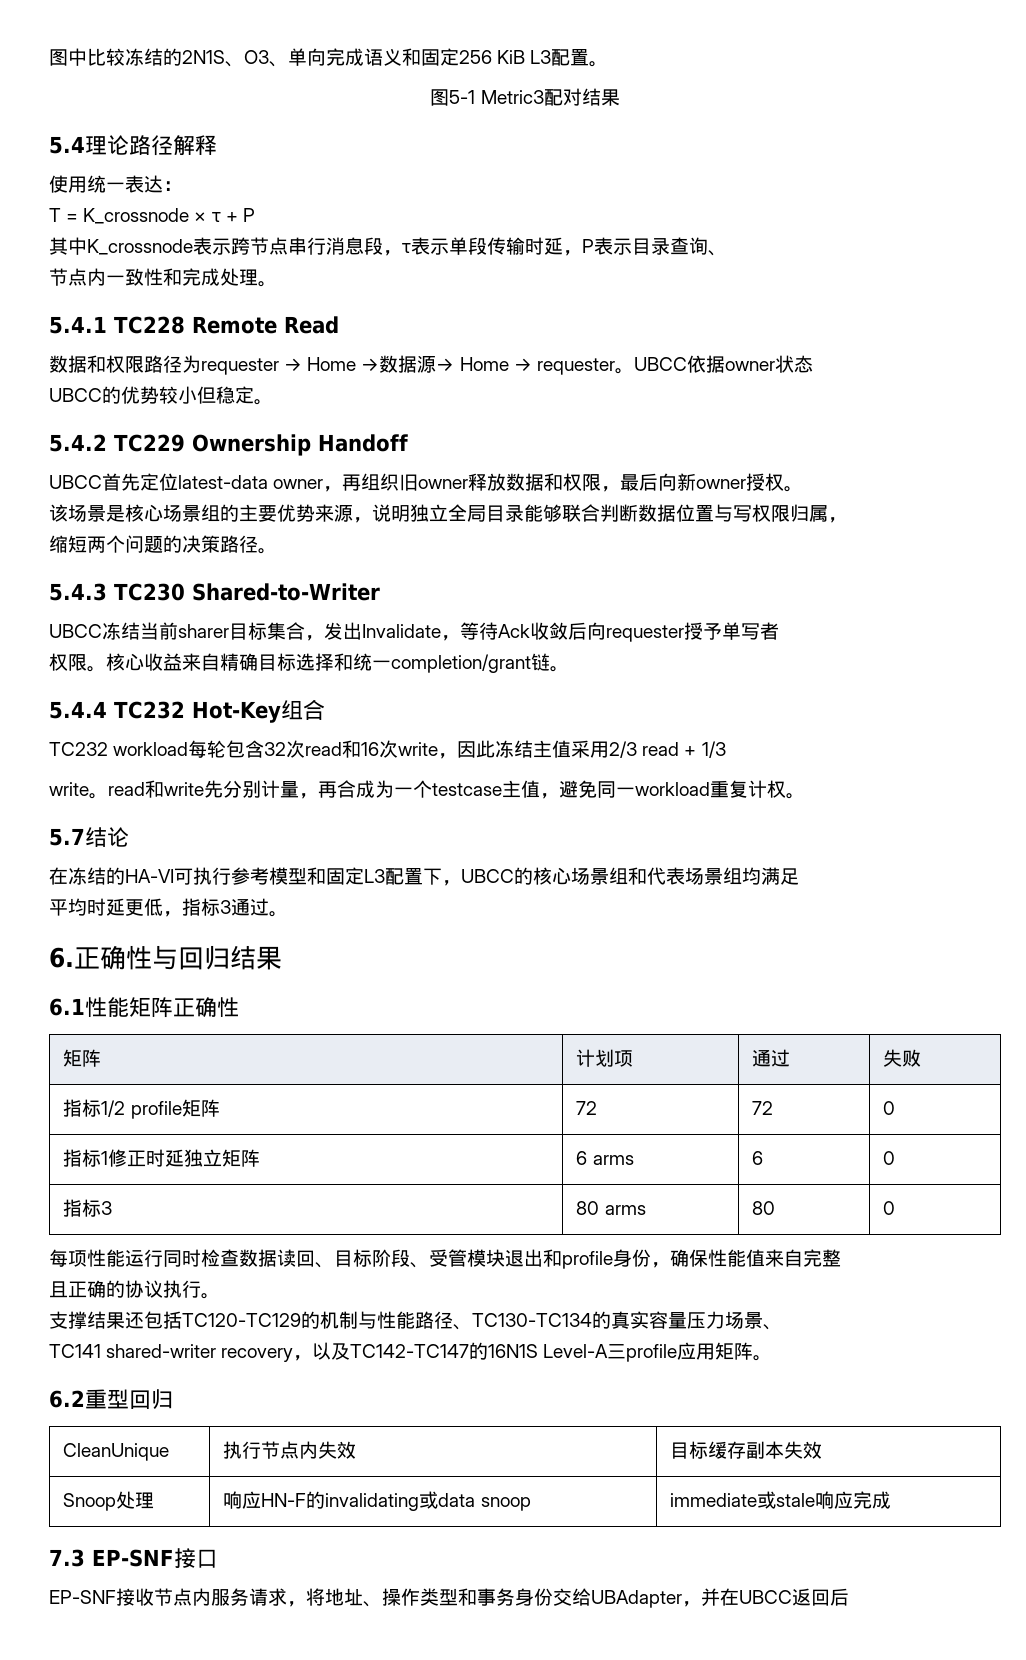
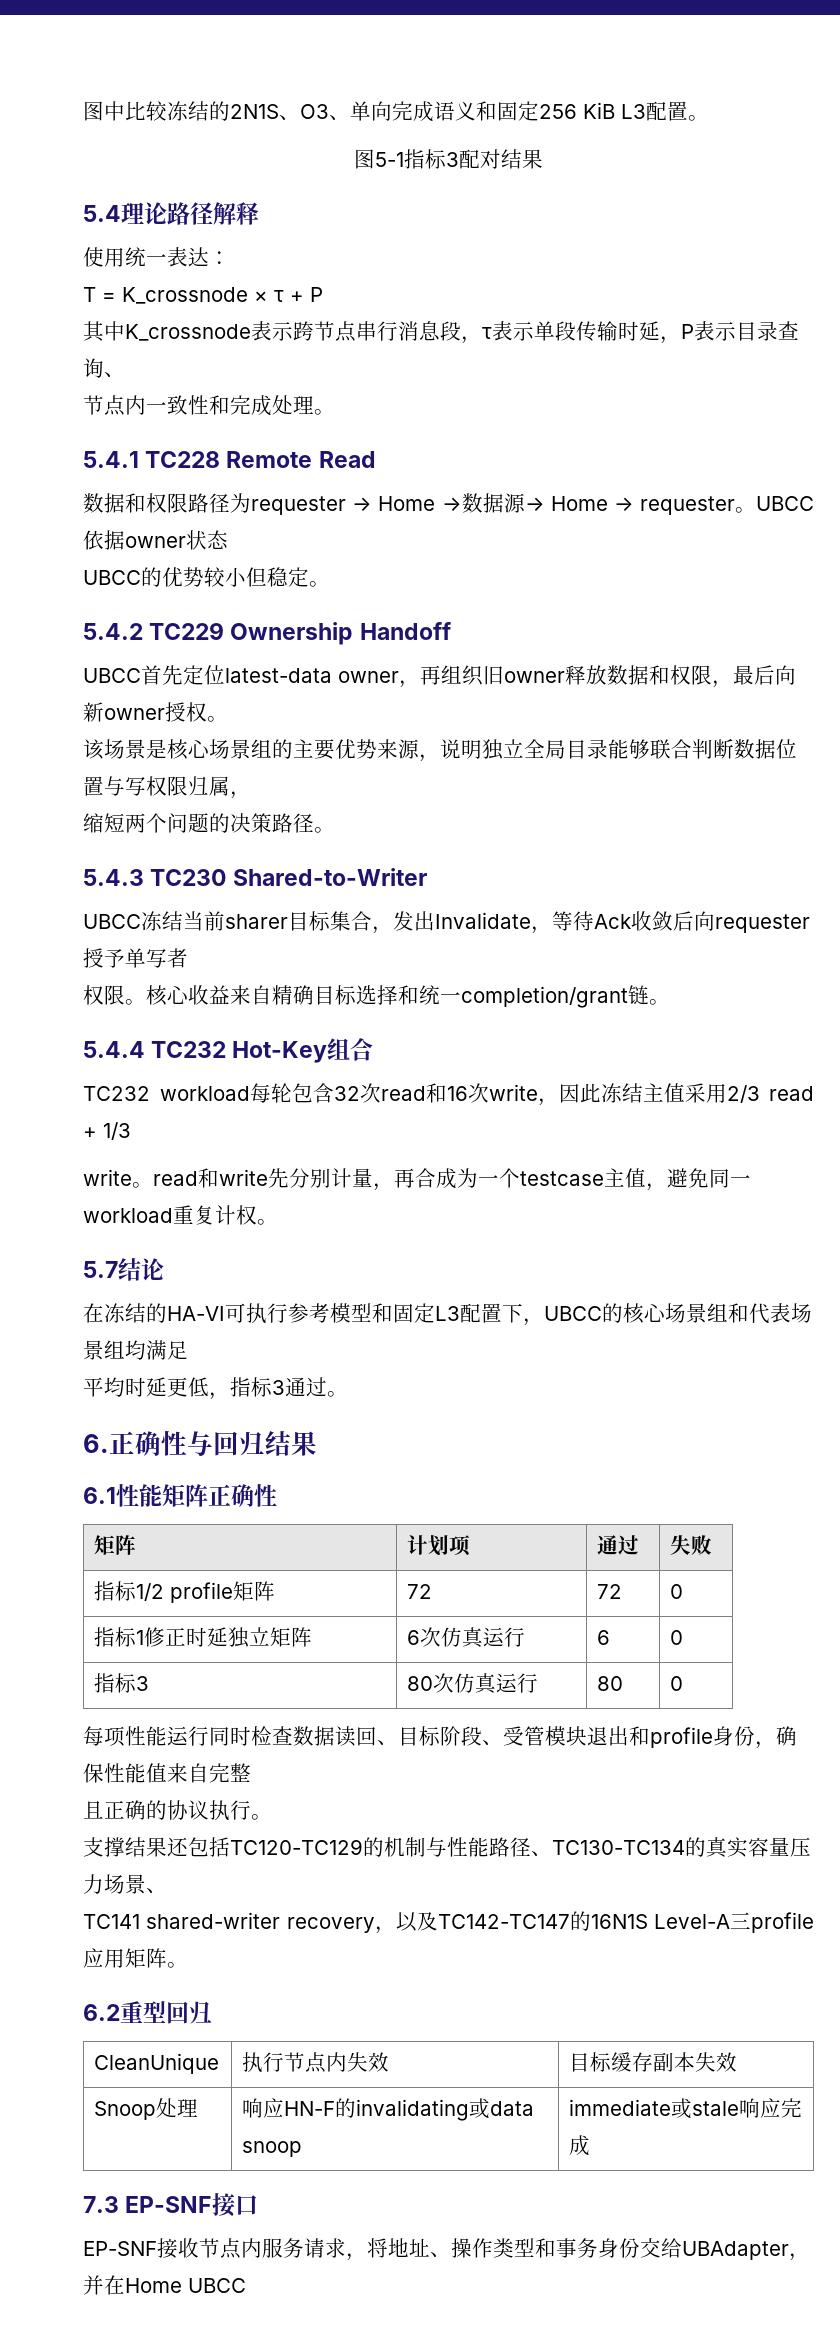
[480,90,544,104] Metric3 -> [404,149,459,169] 指标3
[592,1155,634,1165] arms -> [420,1627,526,1648] 次仿真运行
[604,1205,646,1215] arms -> [433,1673,539,1694] 次仿真运行
[739,1588,849,1606] UBCC返回后 -> [125,2278,246,2293] Home UBCC

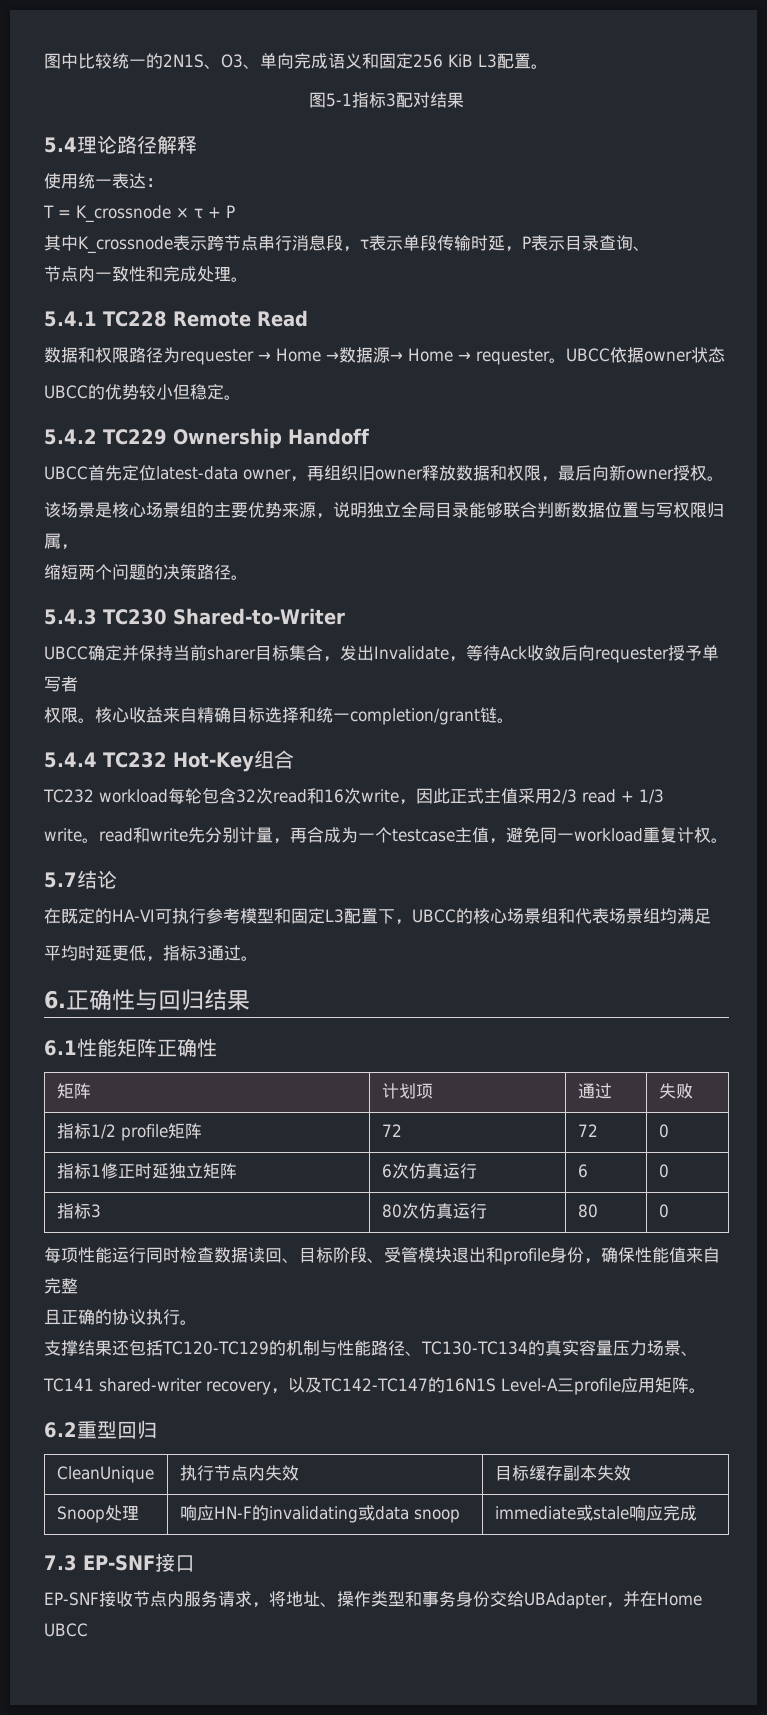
[167,101,209,121] 冻结 -> [112,53,146,69] 统一
[141,911,183,931] 冻结 -> [88,645,173,661] 确定并保持
[600,1083,643,1103] 冻结 -> [449,788,484,804] 正式
[104,1303,146,1323] 冻结 -> [61,908,95,924] 既定

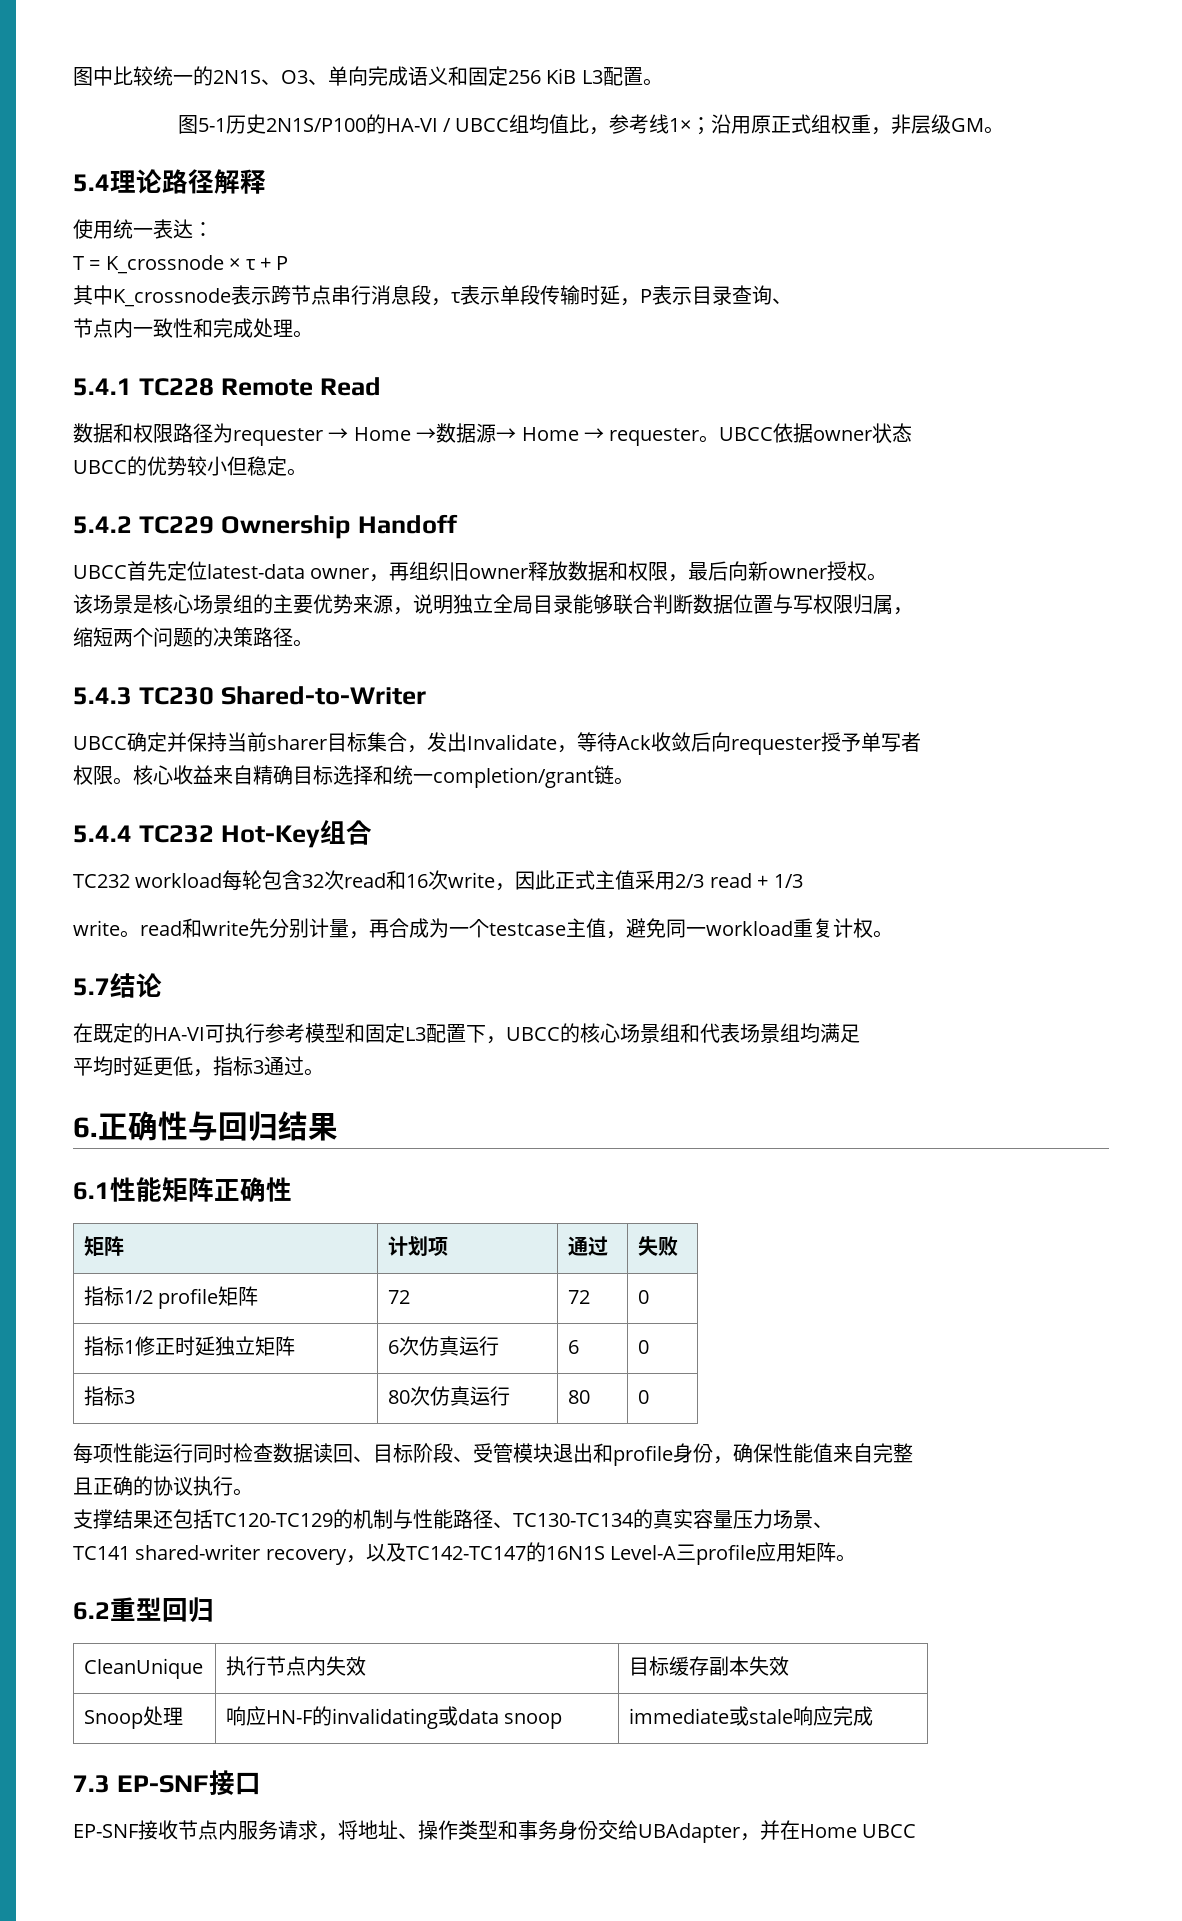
[352,92,464,108] 指标3配对结果 -> [225,114,1005,135] 历史2N1S/P100的HA-VI / UBCC组均值比，参考线1×；沿用原正式组权重，非层级GM。

